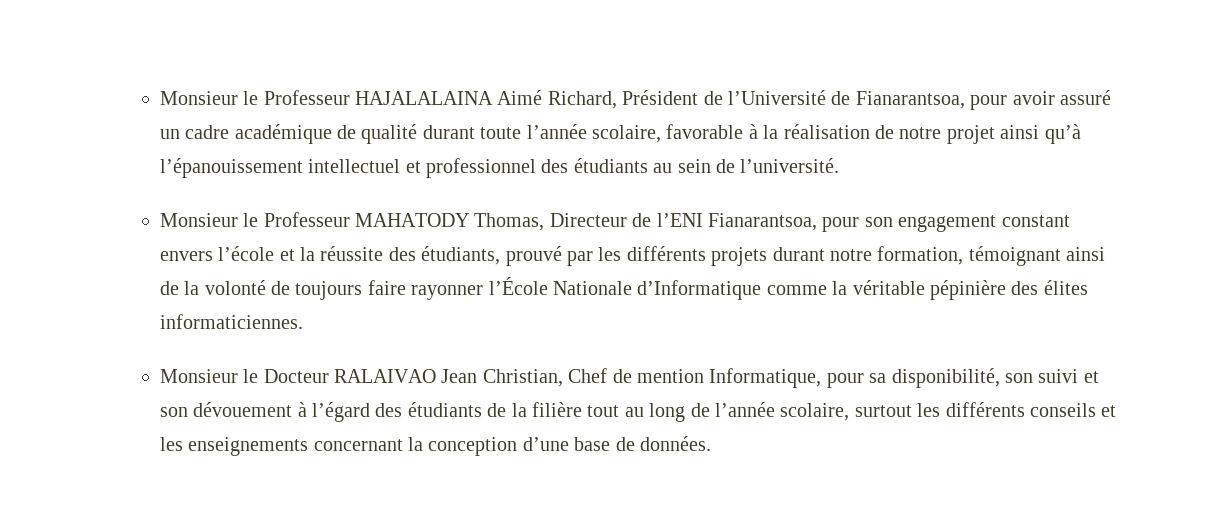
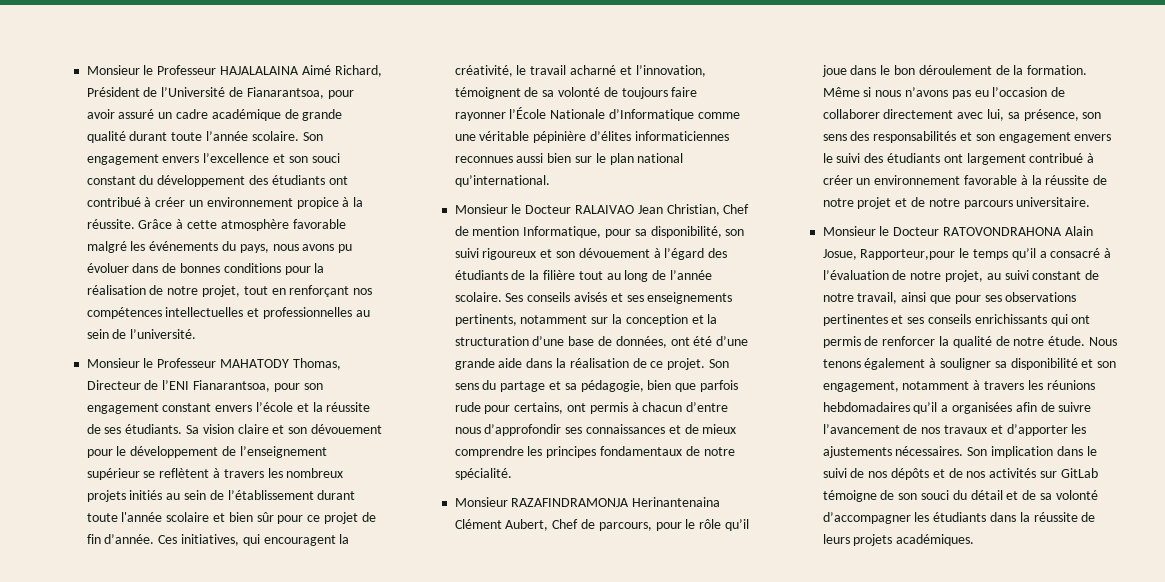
(356, 132) none -> [302,109,343,121] grande
[591,124,1081,144] [159,158,648,178] scolaire, favorable à la réalisation de notre projet ainsi qu’à l’épanouissement intellectuel et professionnel des étudiants -> [251,131,323,141] [86,153,340,165] [86,175,348,187] [86,197,364,209] [86,219,346,231] [86,241,353,253] [86,263,325,275] [86,285,373,297] [86,307,352,319] scolaire. Son engagement envers l’excellence et son souci constant du développement des étudiants ont contribué à créer un environnement propice à la réussite. Grâce à cette atmosphère favorable malgré les événements du pays, nous avons pu évoluer dans de bonnes conditions pour la réalisation de notre projet, tout en renforçant nos compétences intellectuelles et professionnelles
[388,246,1106,266] [159,281,200,295] des étudiants, prouvé par les différents projets durant notre formation, témoignant ainsi de la -> [86,424,382,434] [86,446,327,458] [86,468,344,480] [86,490,356,502] [86,512,376,524] [86,534,350,546] [454,65,706,77] [454,87,555,99] de ses étudiants. Sa vision claire et son dévouement pour le développement de l’enseignement supérieur se reflètent à travers les nombreux projets initiés au sein de l’établissement durant toute l'année scolaire et bien sûr pour ce projet de fin d’année. Ces initiatives, qui encouragent la créativité, le travail acharné et l’innovation, témoignent de sa
[832,281,848,295] la -> [454,134,476,141] une
[1011,280,1088,295] [159,314,303,329] des élites informaticiennes. -> [589,131,729,141] [454,153,684,165] [454,175,550,187] d’élites informaticiennes reconnues aussi bien sur le plan national qu’international.
(1079, 376) none -> [482,248,537,260] rigoureux
[780,402,1117,421] [159,436,711,456] scolaire, surtout les différents conseils et les enseignements concernant la conception d’une base de données. -> [454,292,733,304] [454,314,718,326] [454,336,749,348] [454,358,729,370] [454,380,738,392] [454,402,729,414] [454,424,737,436] [454,446,735,458] [454,468,512,480] [454,497,721,507] [454,519,749,531] [821,65,1088,77] [822,87,1066,99] [822,109,1102,121] [822,131,1112,143] [822,153,1095,165] [822,175,1108,185] [822,197,1091,209] [822,226,1093,236] [822,248,1112,260] [822,270,1100,282] [822,292,1077,304] [822,314,1091,326] [822,336,1117,348] [822,358,1117,370] [822,380,1095,392] [822,402,1092,414] [822,424,1087,436] [822,446,1097,458] [822,468,1098,480] [822,490,1098,502] [822,512,1096,524] [822,534,975,546] scolaire. Ses conseils avisés et ses enseignements pertinents, notamment sur la conception et la structuration d’une base de données, ont été d’une grande aide dans la réalisation de ce projet. Son sens du partage et sa pédagogie, bien que parfois rude pour certains, ont permis à chacun d’entre nous d’approfondir ses connaissances et de mieux comprendre les principes fondamentaux de notre spécialité. // Monsieur RAZAFINDRAMONJA Herinantenaina Clément Aubert, Chef de parcours, pour le rôle qu’il joue dans le bon déroulement de la formation. Même si nous n’avons pas eu l’occasion de collaborer directement avec lui, sa présence, son sens des responsabilités et son engagement envers le suivi des étudiants ont largement contribué à créer un environnement favorable à la réussite de notre projet et de notre parcours universitaire. // Monsieur le Docteur RATOVONDRAHONA Alain Josue, Rapporteur,pour le temps qu’il a consacré à l’évaluation de notre projet, au suivi constant de notre travail, ainsi que pour ses observations pertinentes et ses conseils enrichissants qui ont permis de renforcer la qualité de notre étude. Nous tenons également à souligner sa disponibilité et son engagement, notamment à travers les réunions hebdomadaires qu’il a organisées afin de suivre l’avancement de nos travaux et d’apporter les ajustements nécessaires. Son implication dans le suivi de nos dépôts et de nos activités sur GitLab témoigne de son souci du détail et de sa volonté d’accompagner les étudiants dans la réussite de leurs projets académiques.

